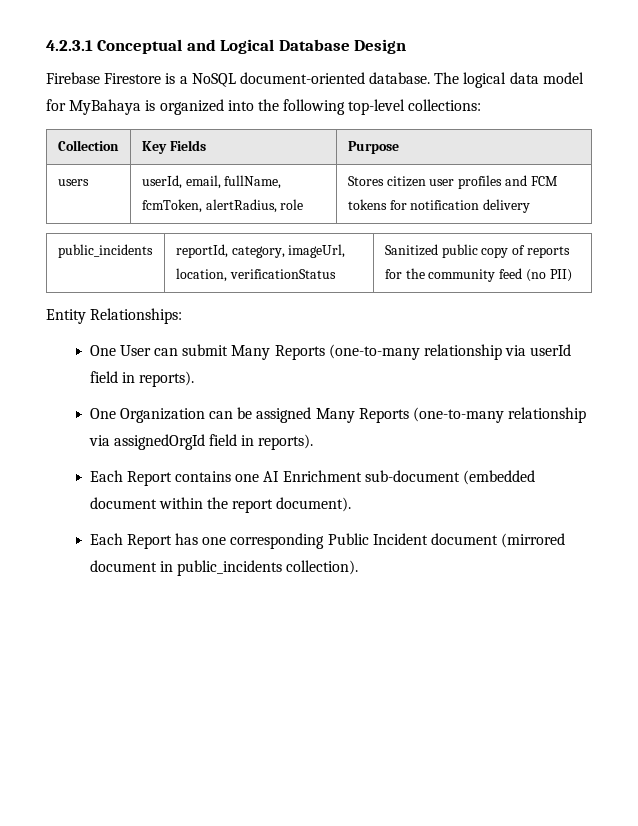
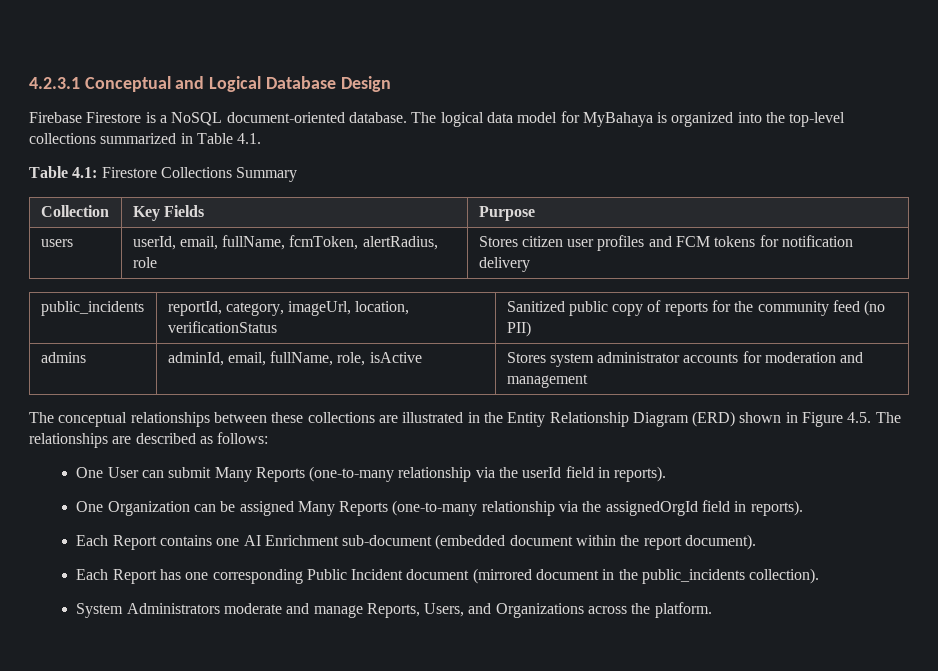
[283,99,482,115] following top-level collections: -> [789,112,846,127] [29,133,262,144] [29,166,298,182] top-level collections summarized in Table 4.1. // Table 4.1: Firestore Collections Summary
[46,308,183,324] // Entity Relationships: -> [40,352,86,363] [167,351,422,366] [506,351,864,367] [506,374,588,388] [29,411,901,427] [29,432,269,448] // admins | adminId, email, fullName, role, isActive | Stores system administrator accounts for moderation and management // The conceptual relationships between these collections are illustrated in the Entity Relationship Diagram (ERD) shown in Figure 4.5. The relationships are described as follows:
(527, 350) none -> [499,467,519,478] the
(110, 440) none -> [582,501,602,512] the
(173, 566) none -> [618,569,638,580] the
(359, 567) none -> [76,602,712,618] // System Administrators moderate and manage Reports, Users, and Organizations across the platform.

